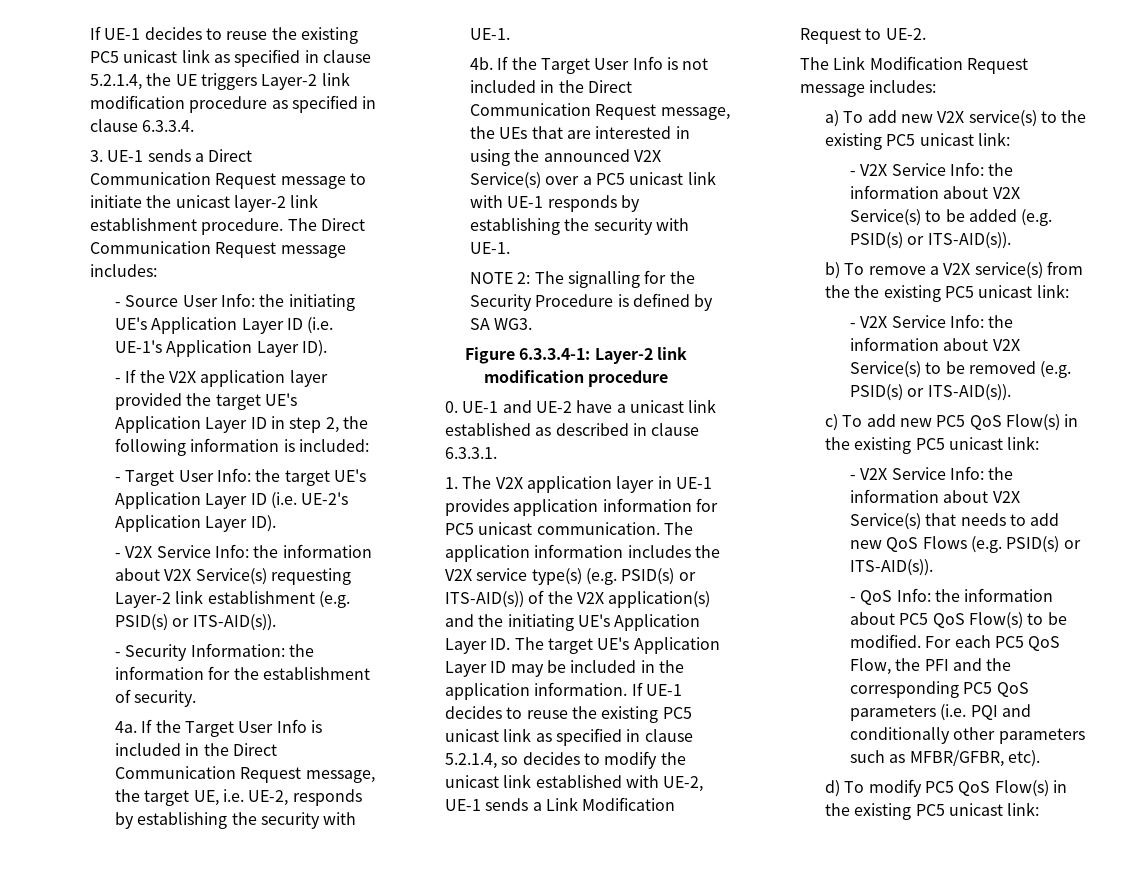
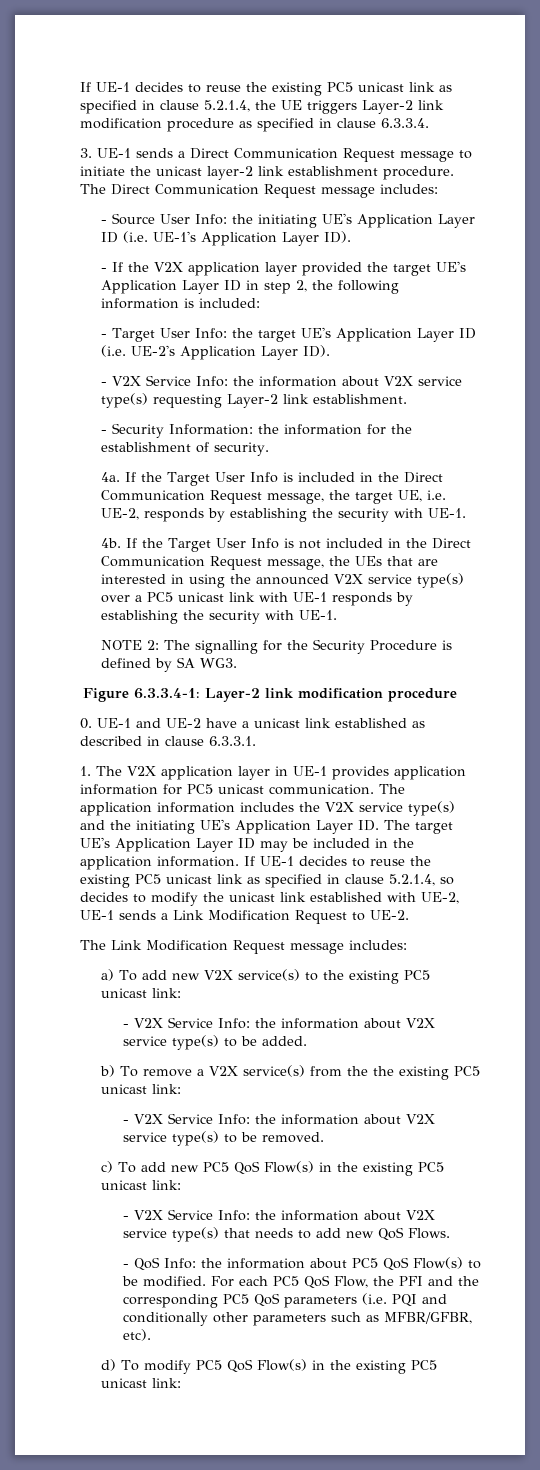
[195,568,267,585] Service(s) -> [418,376,463,386] [101,393,149,408] service type(s)
[207,591,351,608] [115,614,276,631] establishment (e.g. PSID(s) or ITS-AID(s)). -> [313,394,408,404] establishment.
[470,172,542,189] Service(s) -> [368,573,465,588] service type(s)
[585,568,696,585] [445,590,711,608] (e.g. PSID(s) or ITS-AID(s)) of the V2X application(s) -> (456, 808) none
[850,209,1053,226] [850,232,1011,249] Service(s) to be added (e.g. PSID(s) or ITS-AID(s)). -> [122,1035,307,1050] service type(s) to be added.
[850,361,1072,378] [850,384,1011,401] Service(s) to be removed (e.g. PSID(s) or ITS-AID(s)). -> [122,1131,324,1146] service type(s) to be removed.
[850,513,922,530] Service(s) -> [122,1227,219,1242] service type(s)
[922,536,1081,553] [850,559,934,576] Flows (e.g. PSID(s) or ITS-AID(s)). -> [407,1228,450,1239] Flows.

